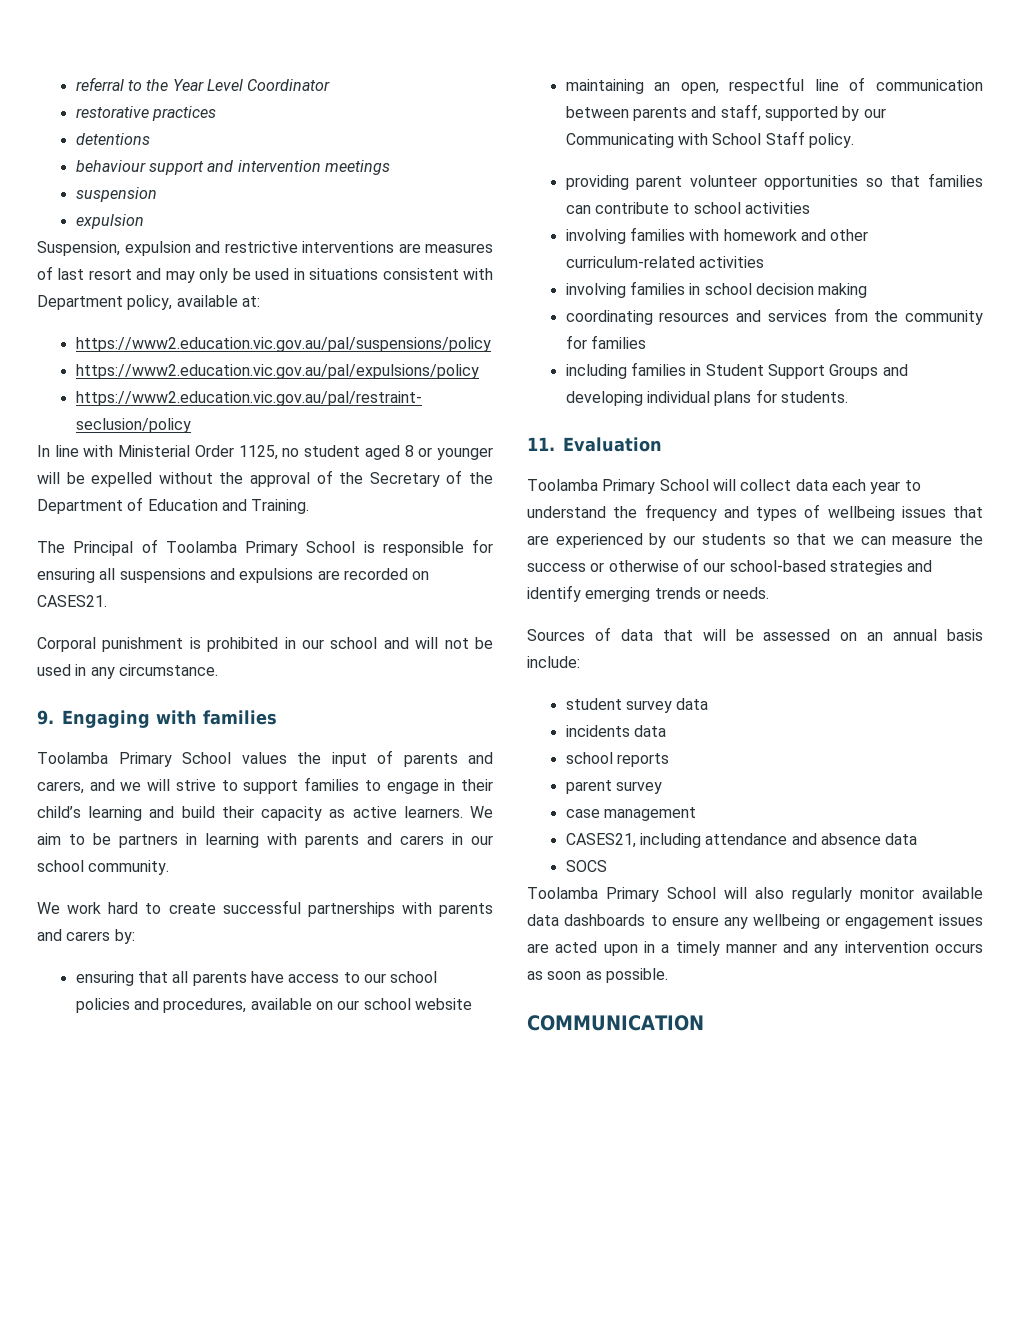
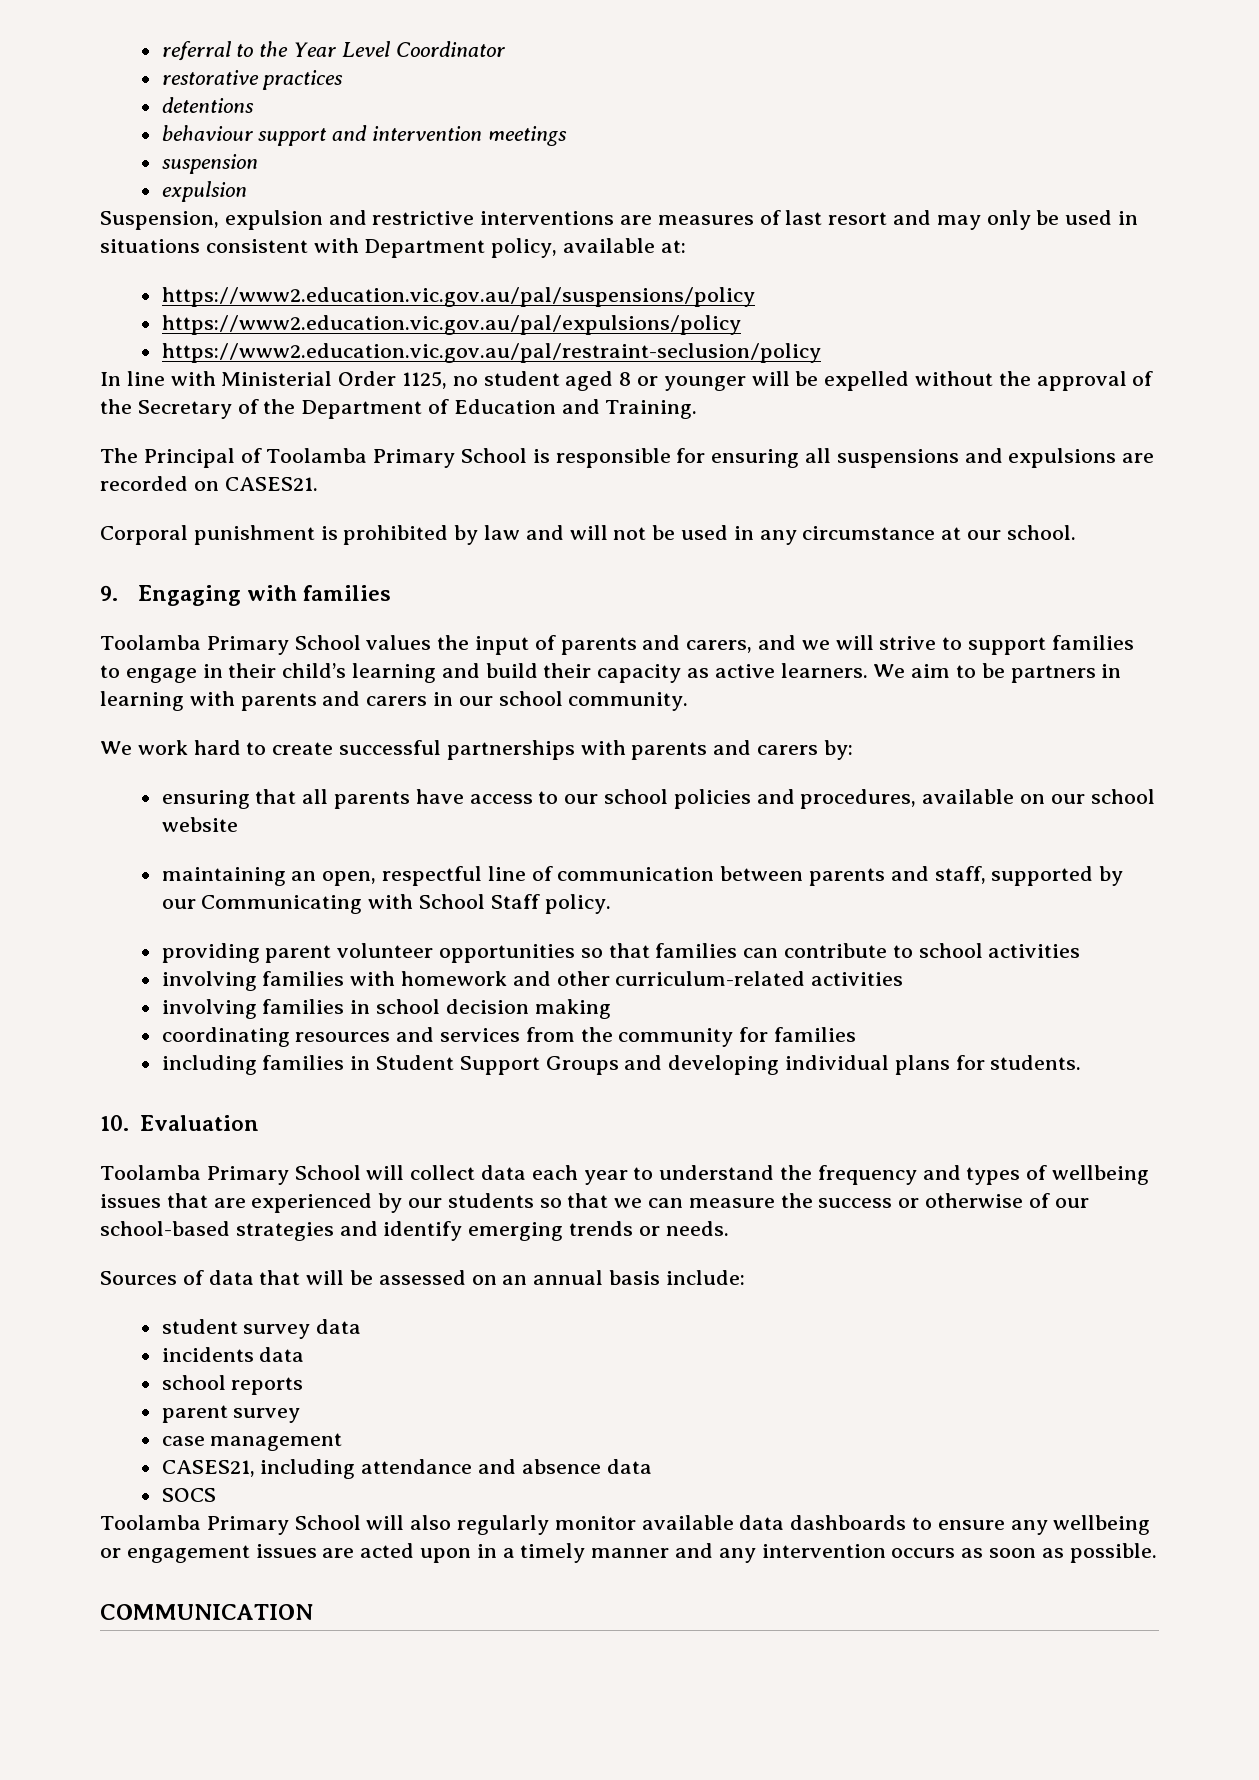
[284,637,378,649] in our school -> [454,525,521,545] by law
[118,664,218,676] circumstance. -> [802,525,1076,540] circumstance at our school.
[527,437,555,451] 11. -> [100,1115,129,1131] 10.

